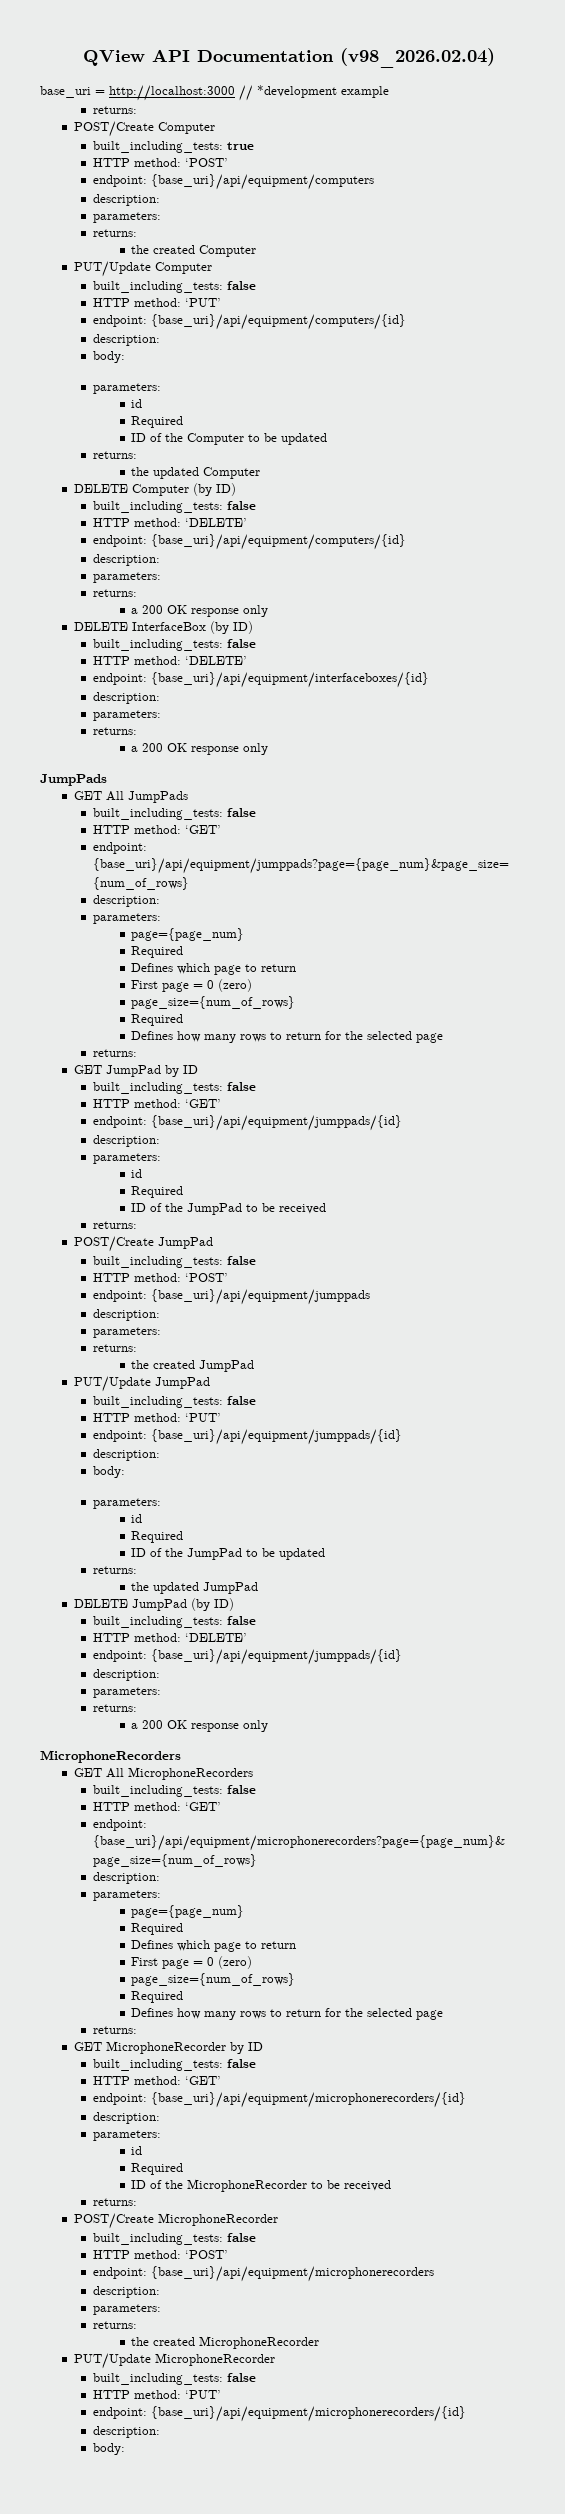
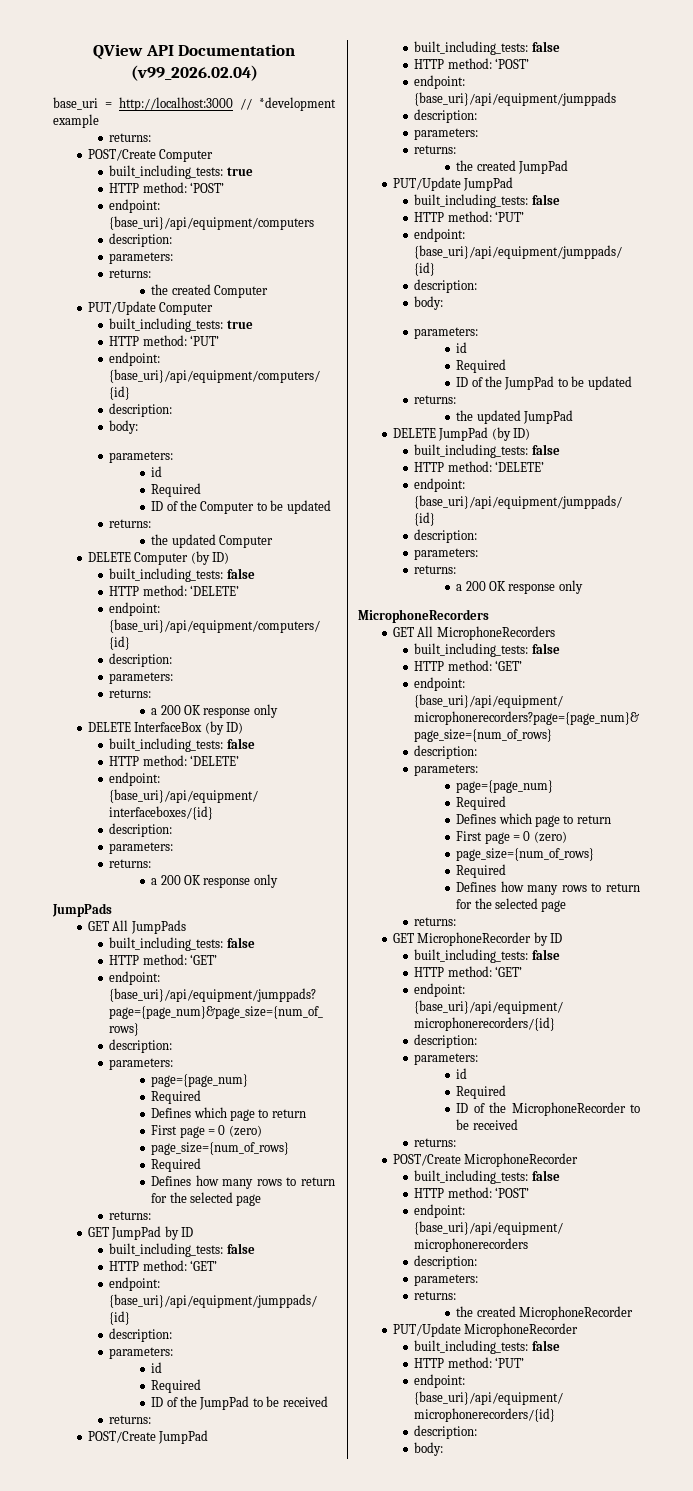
[340,48,495,68] (v98_2026.02.04) -> [130,65,258,81] (v99_2026.02.04)
[226,281,256,290] false -> [226,320,253,329] true

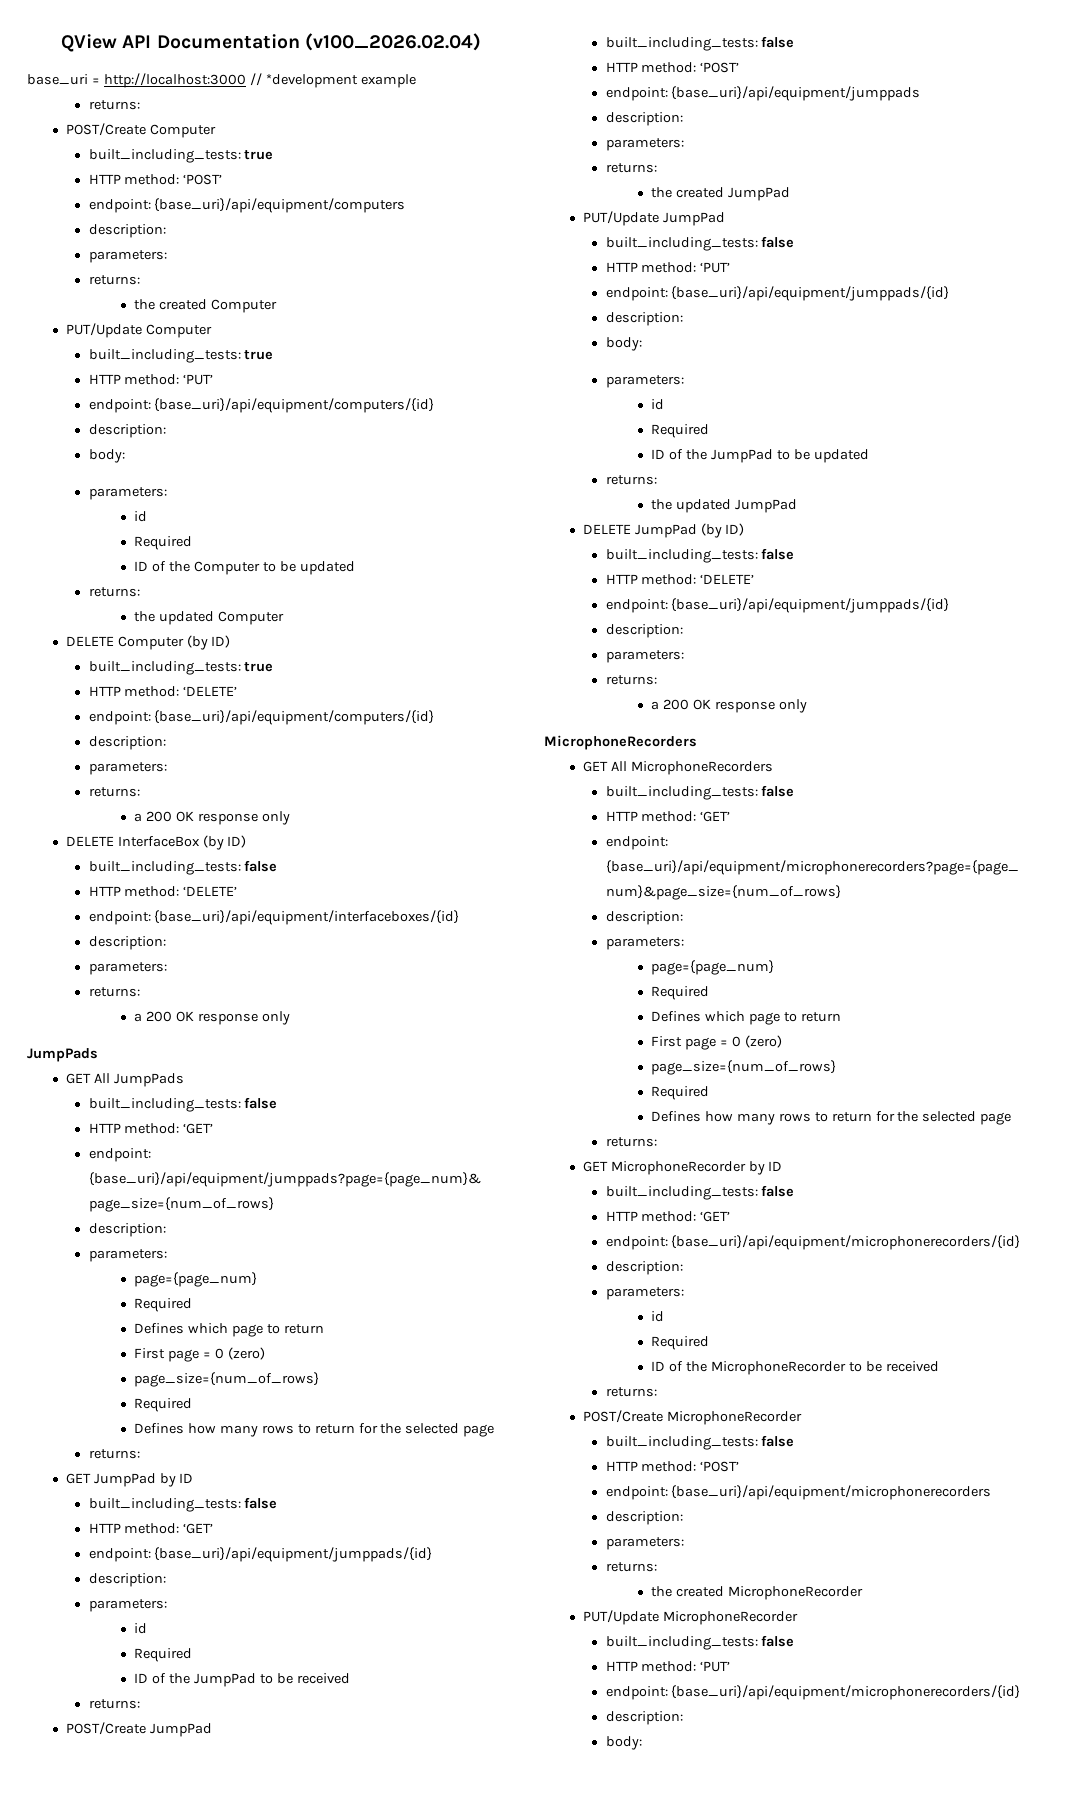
[130,65,258,81] (v99_2026.02.04) -> [304,33,481,51] (v100_2026.02.04)
[226,568,255,579] false -> [244,662,274,672] true

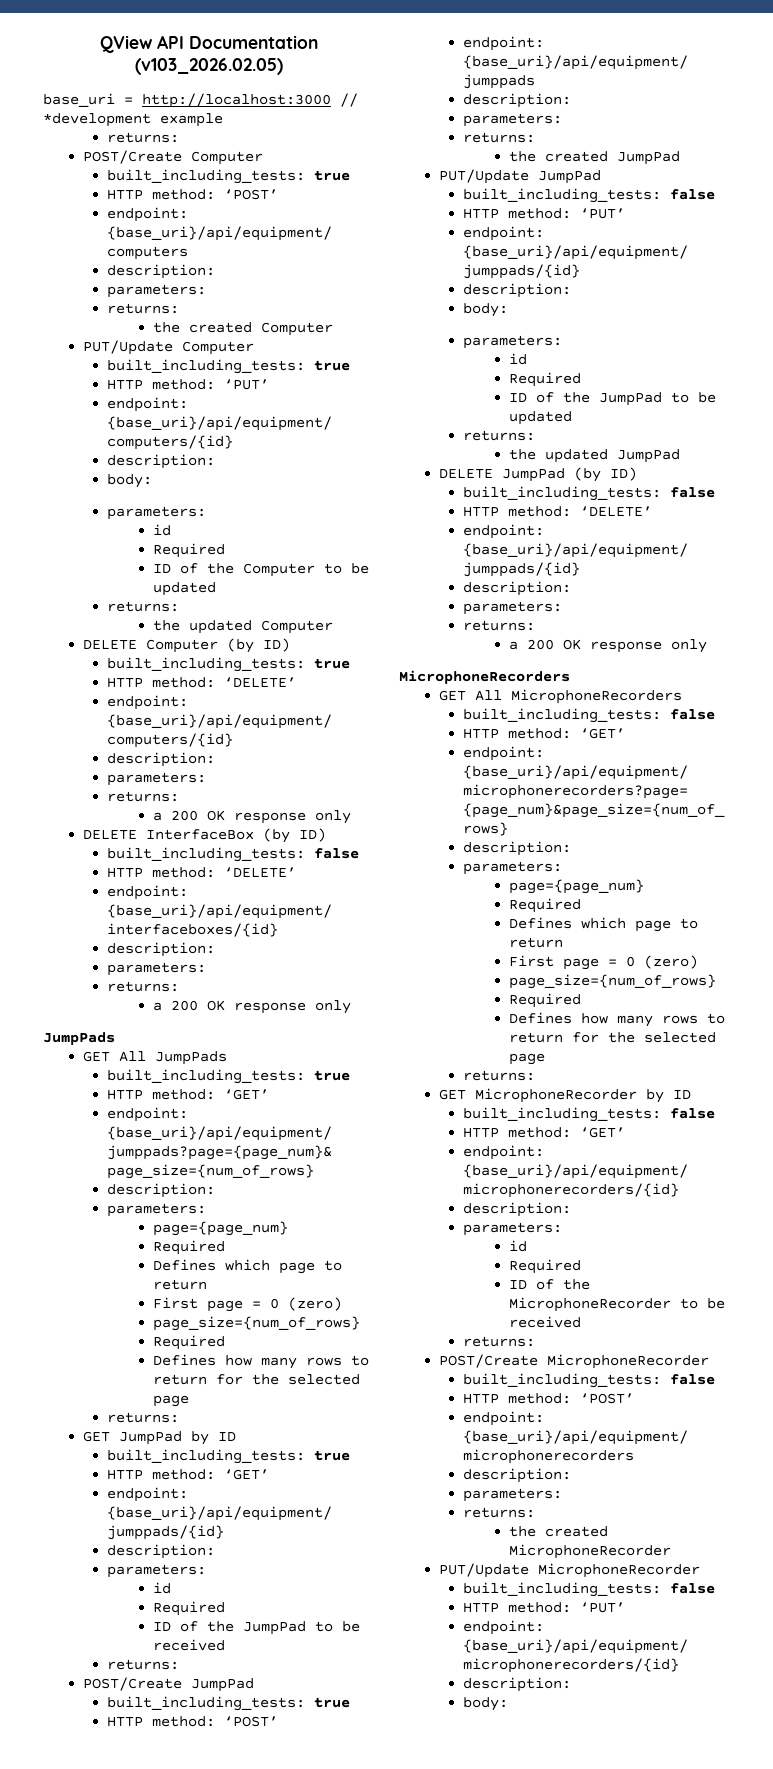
[304,33,481,51] (v100_2026.02.04) -> [134,58,283,75] (v103_2026.02.05)
[244,1097,278,1109] false -> [313,1070,350,1081] true
[244,1497,278,1509] false -> [313,1450,350,1461] true
[761,36,795,48] false -> [313,1697,350,1708] true

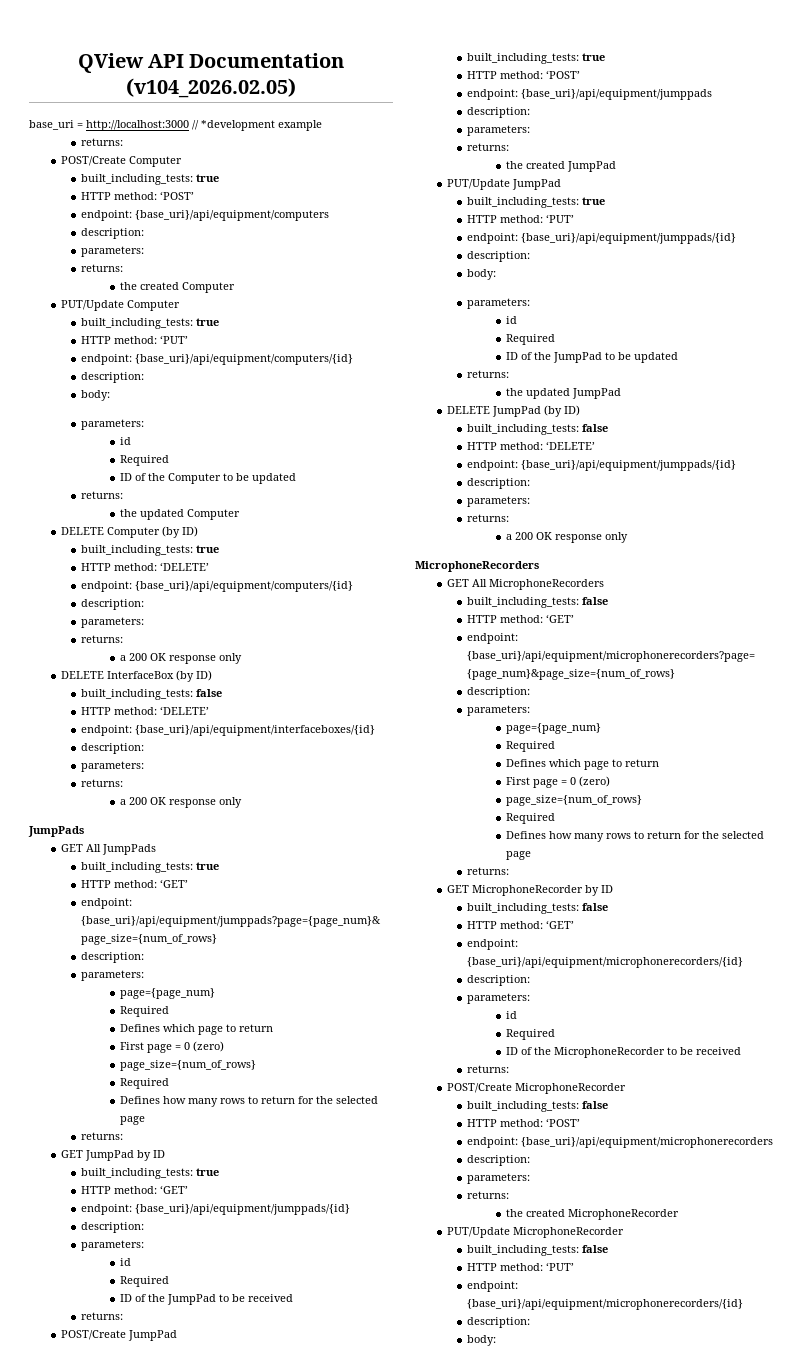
[134,58,283,75] (v103_2026.02.05) -> [126,78,296,98] (v104_2026.02.05)
[669,189,715,200] false -> [581,197,605,205] true

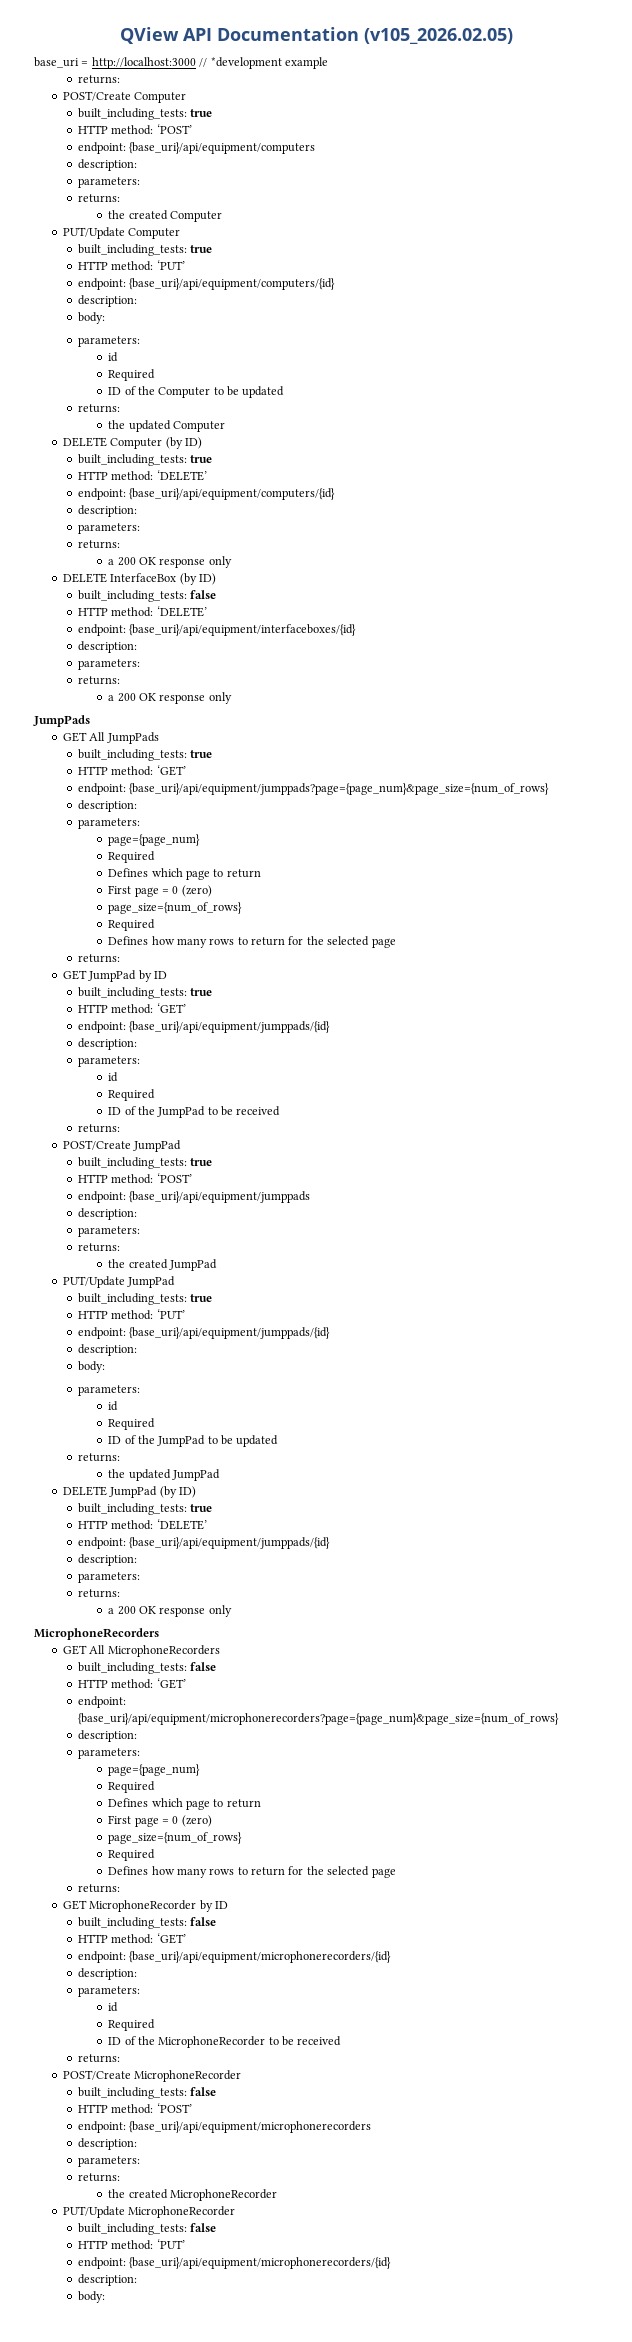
[126,78,296,98] (v104_2026.02.05) -> [363,28,513,44] (v105_2026.02.05)
[581,424,608,432] false -> [190,1504,213,1512] true

